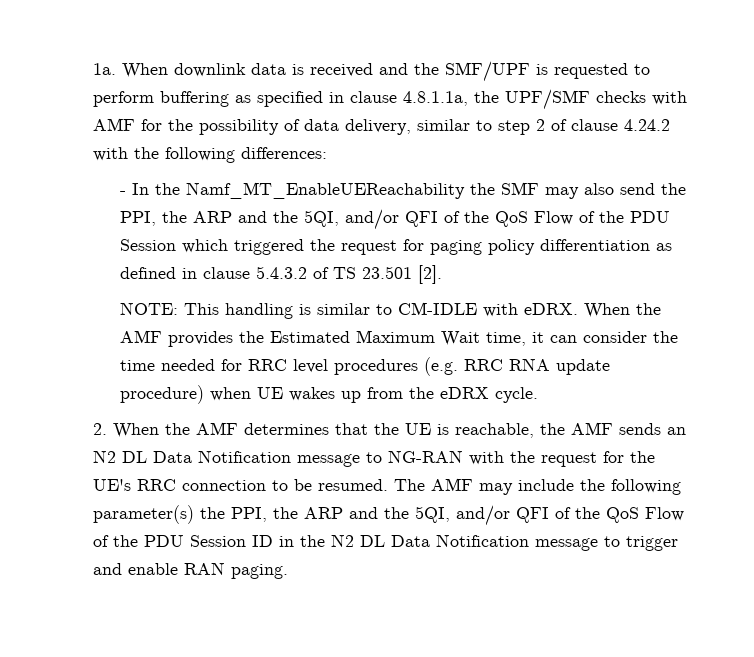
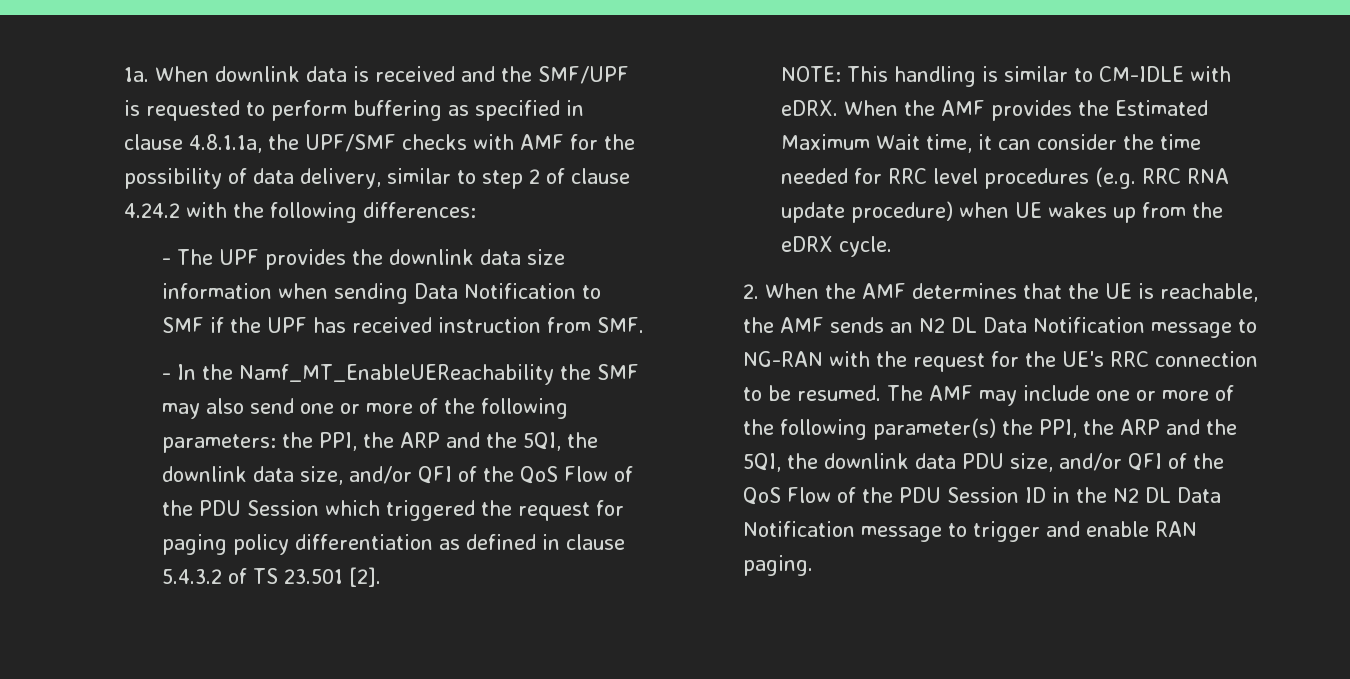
(327, 153) none -> [162,249,566,270] [162,283,602,304] [162,317,645,333] // - The UPF provides the downlink data size information when sending Data Notification to SMF if the UPF has received instruction from SMF.
[661,183,687,195] [120,210,340,227] the PPI, the ARP and the 5QI, -> [300,398,569,419] [162,432,599,453] [162,466,344,485] one or more of the following parameters: the PPI, the ARP and the 5QI, the downlink data size,
(574, 485) none -> [1096,385,1235,401] one or more of
(450, 514) none -> [787,453,1054,472] the downlink data PDU size,

